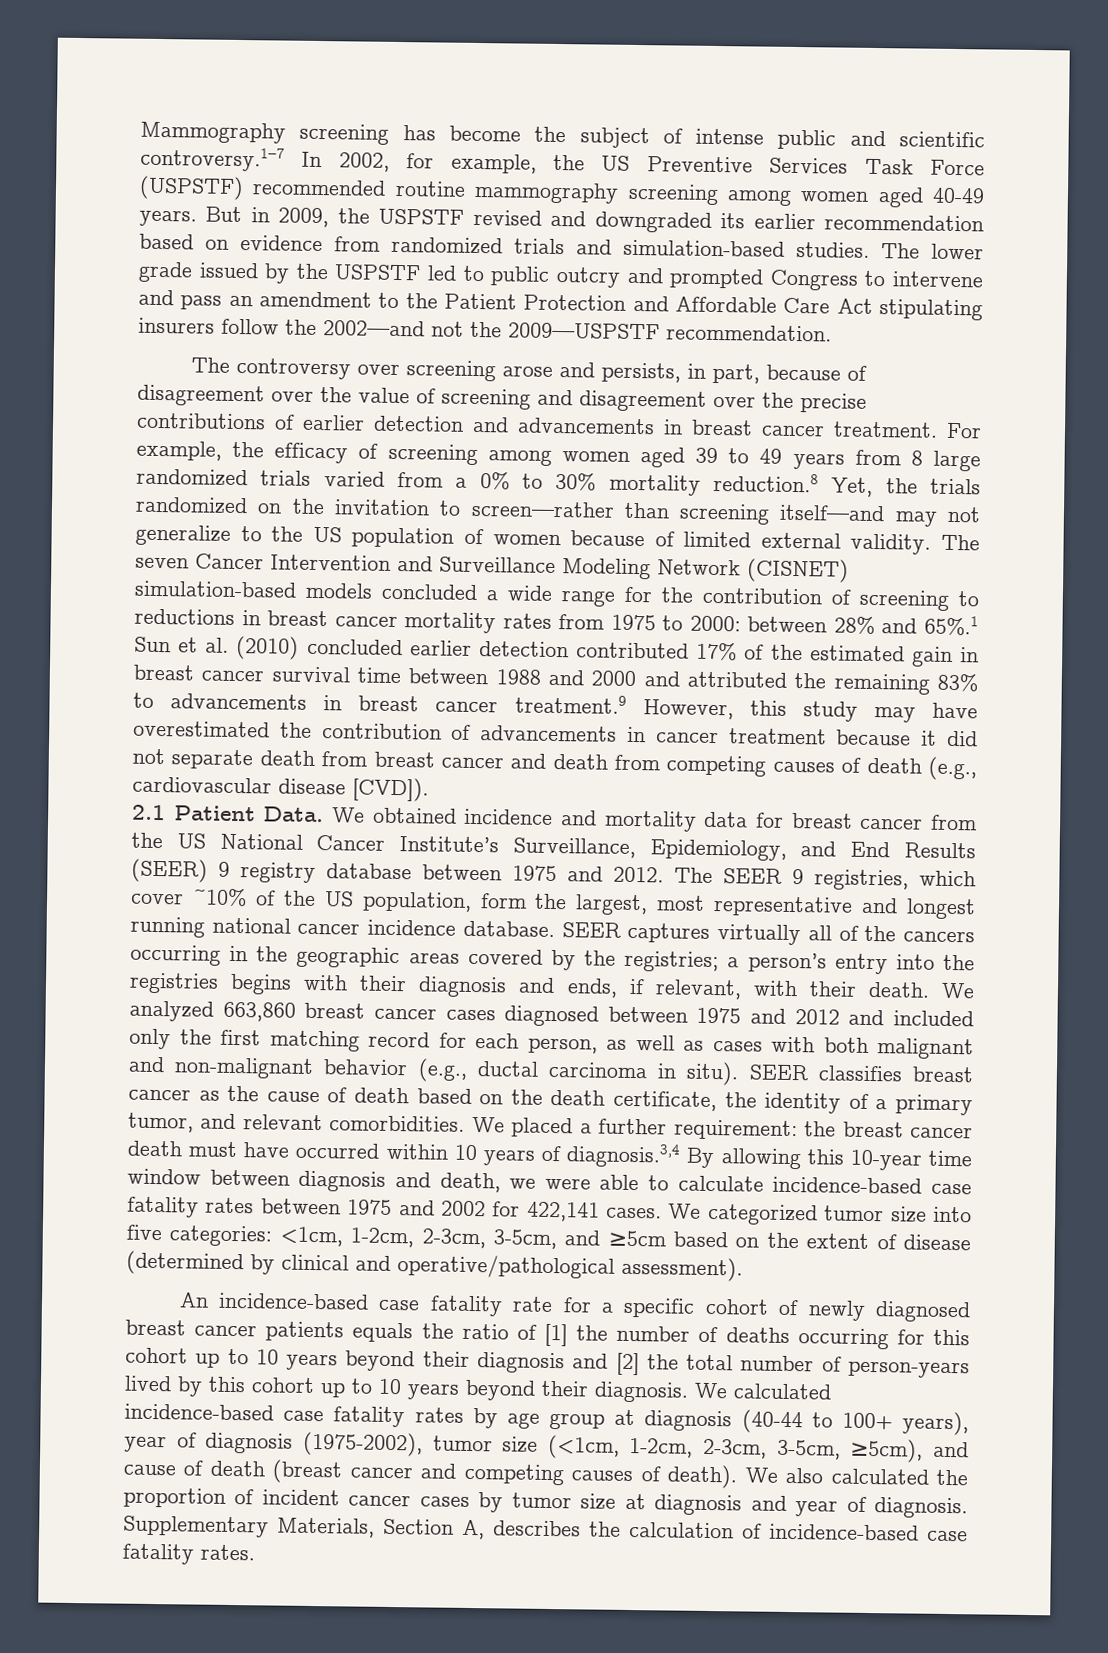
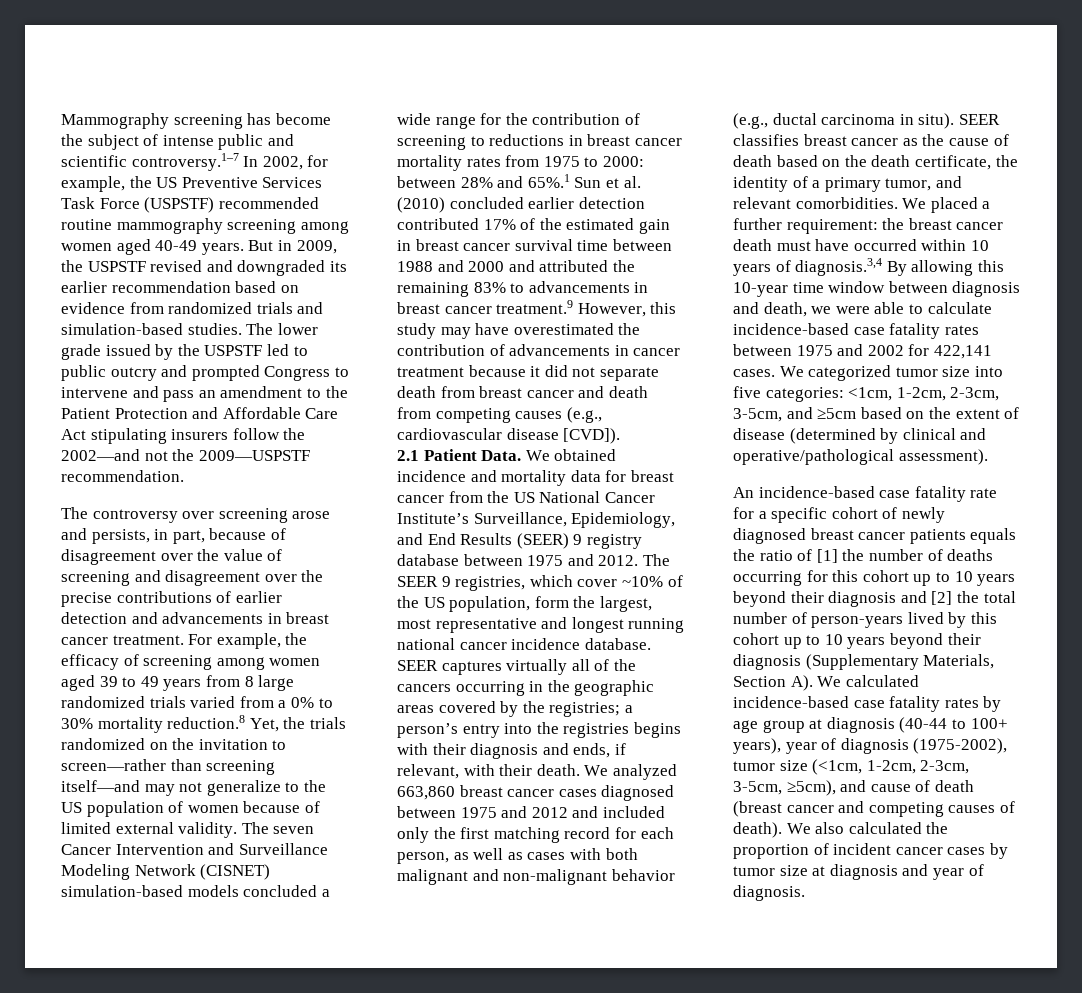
[841,757,922,774] of death -> (563, 415) none
[594,1381,689,1403] diagnosis. -> [733,654,995,670] [733,675,813,691] diagnosis (Supplementary Materials, Section A).
[123,1515,968,1542] [122,1543,255,1565] Supplementary Materials, Section A, describes the calculation of incidence-based case fatality rates. -> (805, 893) none

